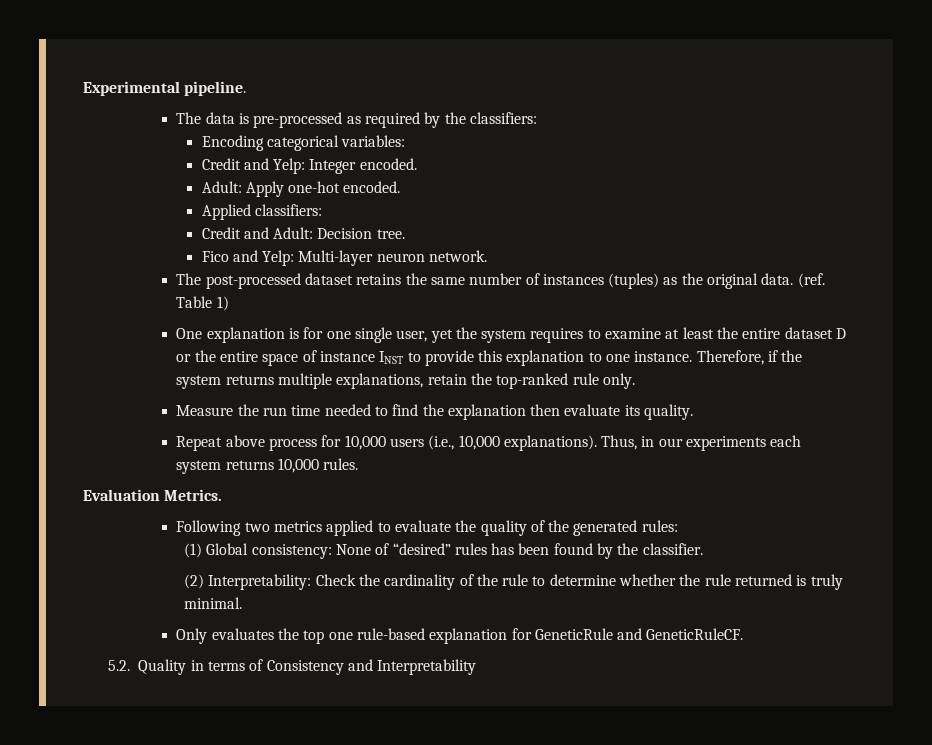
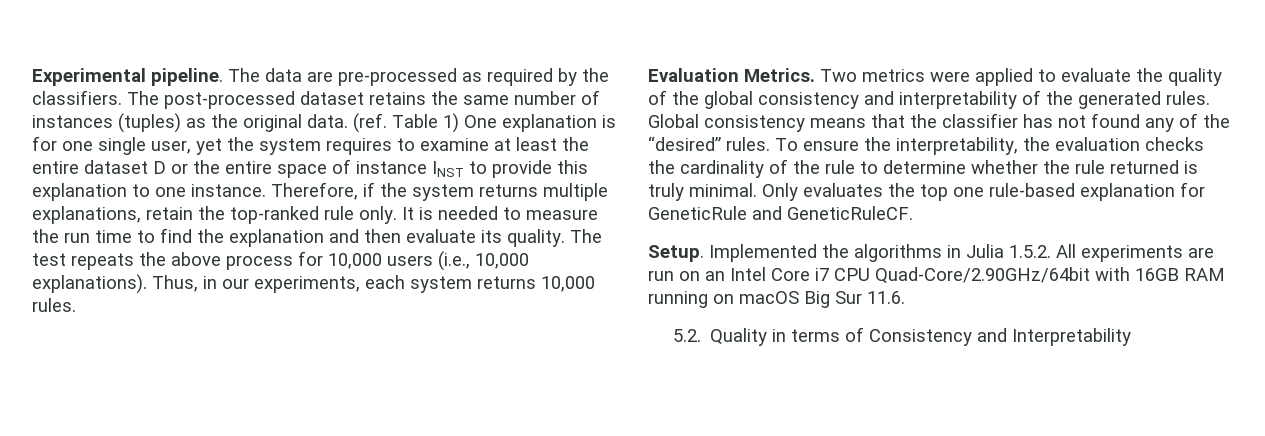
(247, 88) // -> (223, 77) none
[238,113,249,124] is -> [307,71,333,82] are
[469,112,537,124] [201,135,406,151] [201,158,417,174] [201,181,401,197] [201,204,322,220] [201,227,405,239] [201,250,488,266] classifiers: // Encoding categorical variables: // Credit and Yelp: Integer encoded. // Adult: Apply one-hot encoded. // Applied classifiers: // Credit and Adult: Decision tree. // Fico and Yelp: Multi-layer neuron network. // -> [32,90,122,105] classifiers.
(229, 303) // -> (459, 123) none
[176,405,234,416] // Measure -> [402,206,598,220] It is needed to measure
[324,404,371,416] needed -> (132, 236) none
(526, 412) none -> [329,229,359,243] and
[176,436,223,451] // Repeat -> [570,229,602,243] [32,252,166,270] The test repeats the
[686,436,767,451] experiments -> [254,276,360,293] experiments,
[176,520,322,536] // Following two metrics -> [820,69,970,82] Two metrics were
[573,520,678,536] [183,543,703,559] [183,574,356,590] generated rules: // (1) Global consistency: None of “desired” rules has been found by the classifier. // (2) Interpretability: Check -> [704,90,1210,109] [648,113,1230,132] [648,136,1204,155] global consistency and interpretability of the generated rules. Global consistency means that the classifier has not found any of the “desired” rules. To ensure the interpretability, the evaluation checks
(242, 603) // -> (757, 190) none
(744, 634) none -> [648,244,1214,262] [648,267,1225,284] [648,291,905,308] // Setup. Implemented the algorithms in Julia 1.5.2. All experiments are run on an Intel Core i7 CPU Quad-Core/2.90GHz/64bit with 16GB RAM running on macOS Big Sur 11.6.

